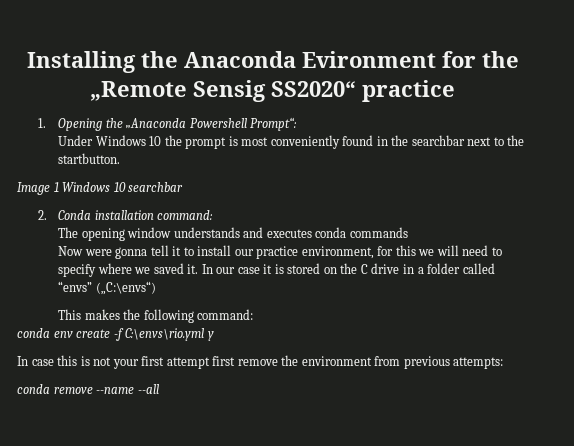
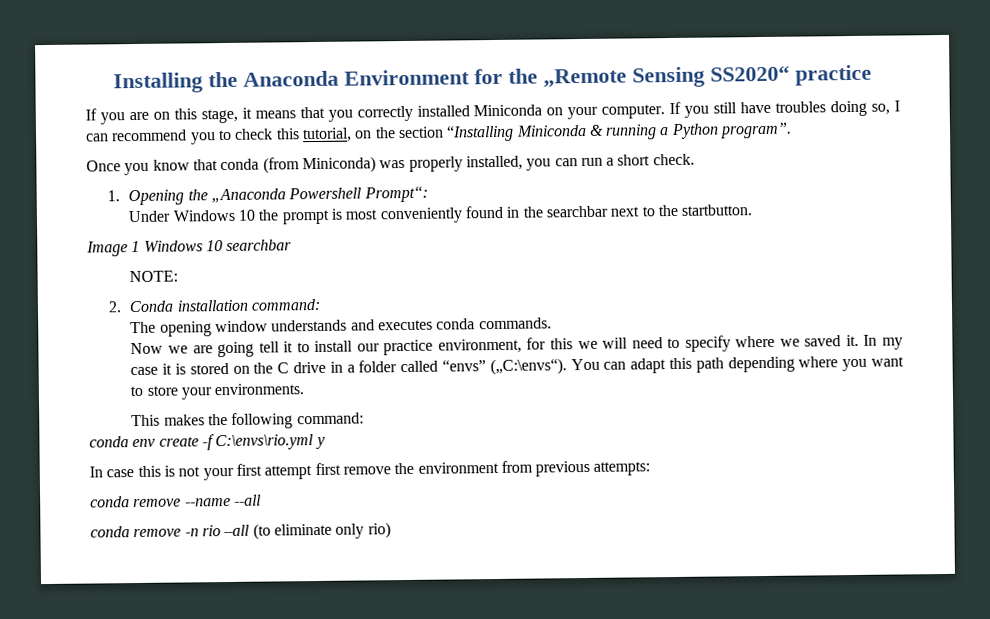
[301,51,436,68] Evironment -> [344,69,470,86] Environment
[193,80,266,102] Sensig -> [632,66,705,88] Sensing
(455, 91) none -> [85,100,900,125] [86,122,793,145] [86,153,695,176] // If you are on this stage, it means that you correctly installed Miniconda on your computer. If you still have troubles doing so, I can recommend you to check this tutorial, on the section “Installing Miniconda & running a Python program”. // Once you know that conda (from Miniconda) was properly installed, you can run a short check.
(184, 187) none -> [129,270,179,283] // NOTE:
[349,227,408,238] commands -> [478,317,552,330] commands.
[84,247,148,259] were gonna -> [168,341,255,358] we are going
[216,267,236,274] our -> [881,337,903,350] my
[95,281,156,295] („C:\envs“) -> [489,356,905,376] [130,383,305,400] („C:\envs“). You can adapt this path depending where you want to store your environments.
(159, 389) none -> [90,522,391,540] // conda remove -n rio –all (to eliminate only rio)

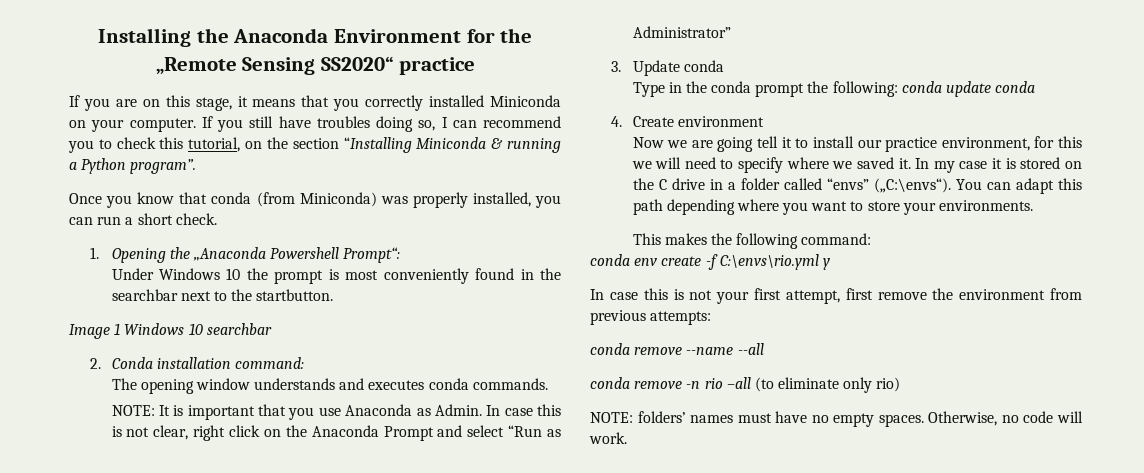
[129,270,179,283] // NOTE: -> (272, 329) none
(552, 323) none -> [111,404,561,420] [111,425,561,441] [632,26,731,38] [611,60,724,76] [632,81,1036,97] [611,116,764,127] // NOTE: It is important that you use Anaconda as Admin. In case this is not clear, right click on the Anaconda Prompt and select “Run as Administrator” // 3. Update conda // Type in the conda prompt the following: conda update conda // 4. Create environment
[264,465,313,480] attempt -> [785,290,840,304] attempt,
(391, 530) none -> [590,411,1083,427] [589,432,627,444] // NOTE: folders’ names must have no empty spaces. Otherwise, no code will work.

